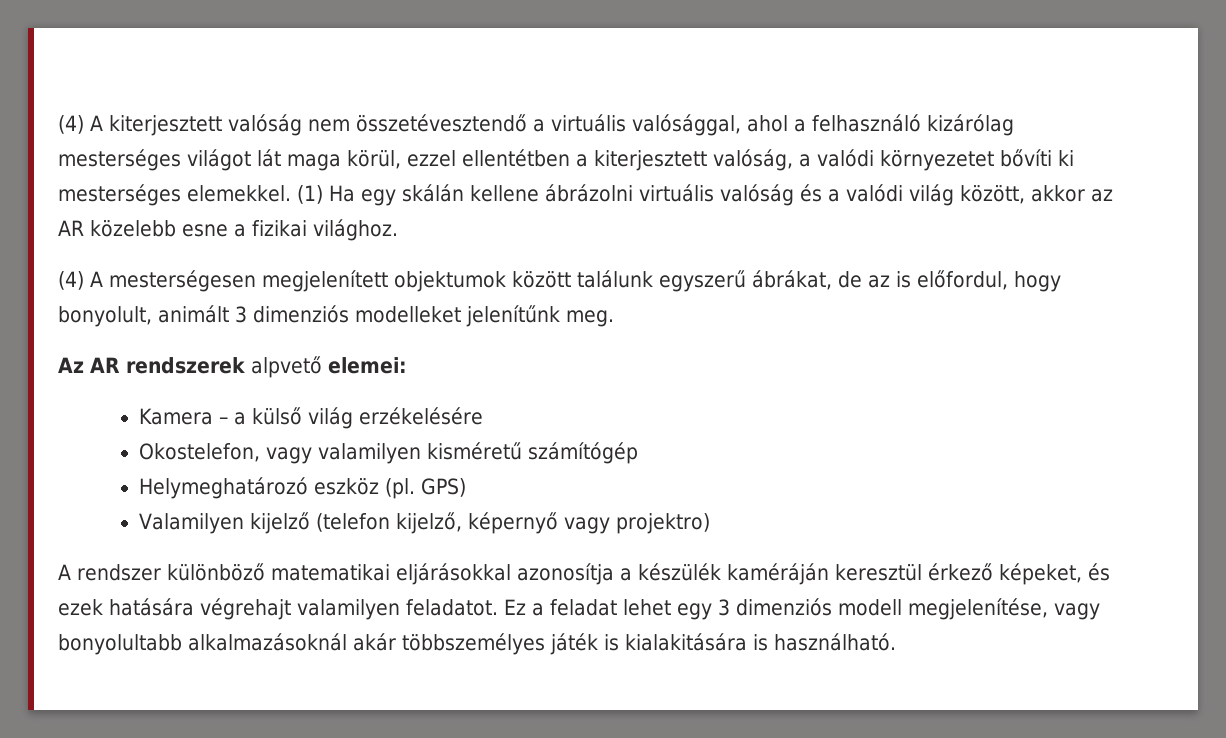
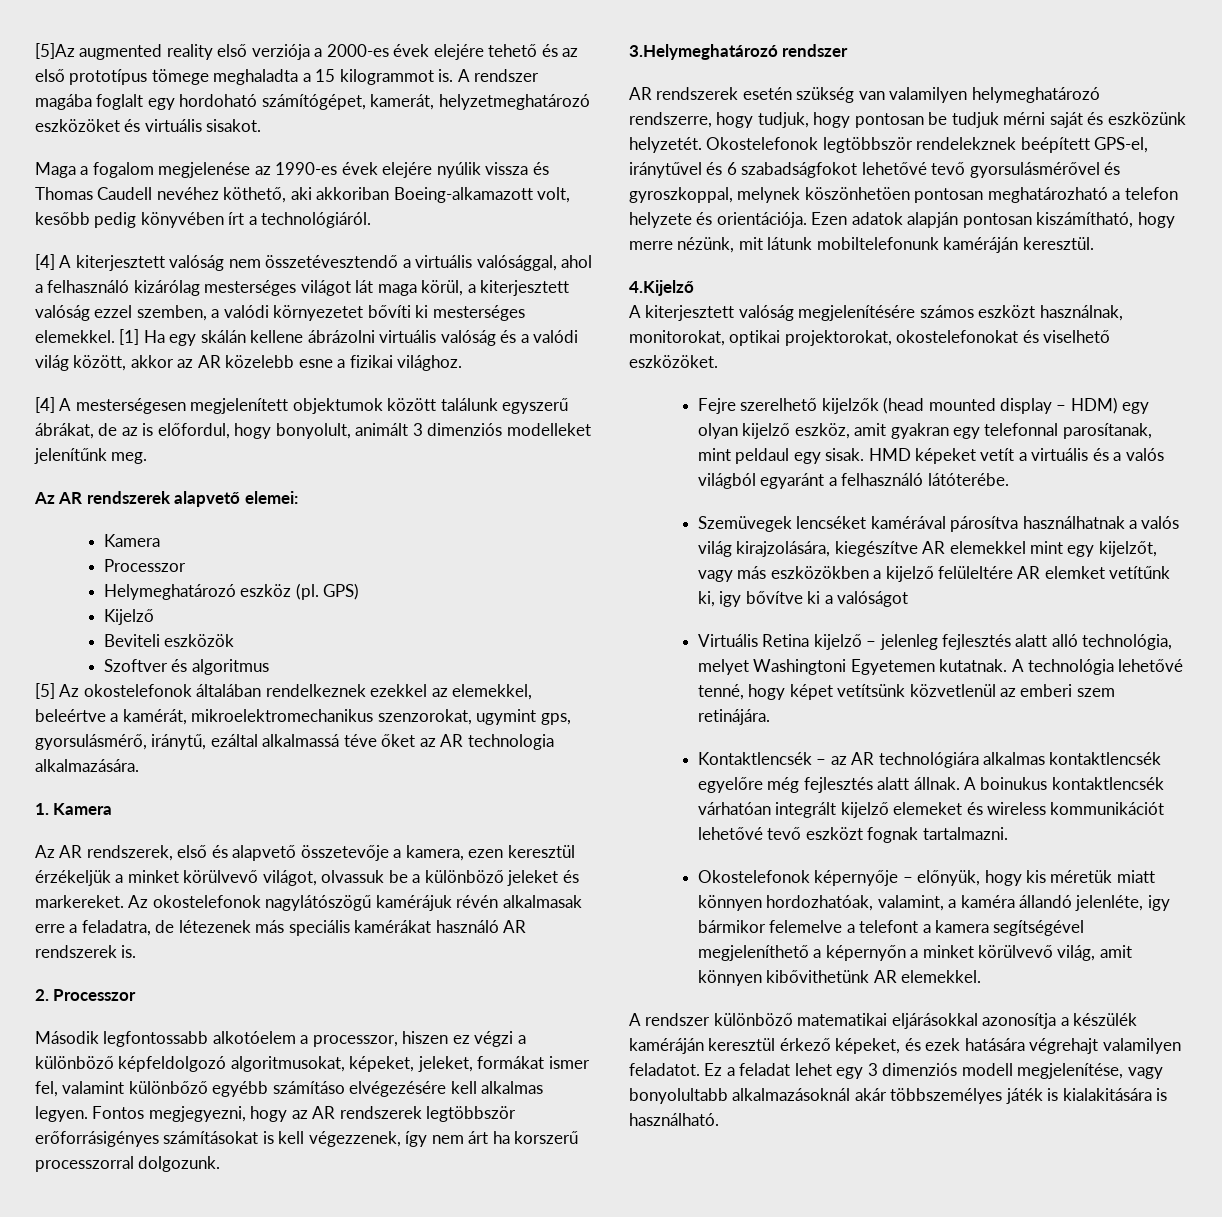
[58,115,84,134] (4) -> [35,43,579,60] [35,69,540,85] [35,94,590,110] [35,119,262,132] [35,162,549,178] [35,187,571,203] [35,212,372,228] [35,254,55,270] [5]Az augmented reality első verziója a 2000-es évek elejére tehető és az első prototípus tömege meghaladta a 15 kilogrammot is. A rendszer magába foglalt egy hordoható számítógépet, kamerát, helyzetmeghatározó eszközöket és virtuális sisakot. // Maga a fogalom megjelenése az 1990-es évek elejére nyúlik vissza és Thomas Caudell nevéhez köthető, aki akkoriban Boeing-alkamazott volt, kesőbb pedig könyvében írt a technológiáról. // [4]
[406,149,793,171] ezzel ellentétben a kiterjesztett valóság, -> [467,280,570,296] [35,305,207,321] a kiterjesztett valóság ezzel szemben,
[296,185,323,204] (1) -> [119,329,140,345] [1]
[58,271,84,290] (4) -> [35,397,55,413] [4]
[251,356,322,378] alpvető -> [174,491,241,507] alapvető
[219,407,484,429] [139,442,639,464] [139,477,467,499] [139,512,711,534] – a külső világ erzékelésére // Okostelefon, vagy valamilyen kisméretű számítógép // Helymeghatározó eszköz (pl. GPS) // Valamilyen kijelző (telefon kijelző, képernyő vagy projektro) -> [103,559,186,572] [103,583,360,600] [103,609,154,625] [103,634,235,647] [103,659,269,675] [35,683,533,700] [35,709,571,725] [35,734,554,750] [35,759,139,772] [35,803,113,815] [35,845,575,861] [35,870,579,886] [35,895,582,911] [35,920,527,936] [35,945,137,958] [35,989,137,1001] [35,1031,526,1047] [35,1056,590,1072] [35,1081,544,1097] [35,1106,517,1122] [35,1131,579,1147] [35,1156,221,1172] [629,44,849,60] [629,87,1100,103] [629,112,1186,128] [629,137,1149,153] [629,162,1121,178] [629,187,1178,203] [629,212,1175,228] [629,237,1094,253] [629,280,694,296] [629,305,1123,321] [629,330,1111,346] [629,355,718,368] [697,397,1150,414] [697,423,1152,439] [697,448,1164,464] [697,473,1009,489] [697,516,1180,532] [697,541,1157,557] [697,566,1171,582] [697,591,908,607] [697,634,1173,650] [697,659,1184,675] [697,684,1115,700] [697,709,770,725] [697,752,1162,768] [697,777,1164,793] [697,802,1165,818] [697,827,1008,843] [697,870,1155,886] [697,895,1170,911] [697,920,1085,936] [697,945,1132,961] [697,970,982,986] // Processzor // Helymeghatározó eszköz (pl. GPS) // Kijelző // Beviteli eszközök // Szoftver és algoritmus // [5] Az okostelefonok általában rendelkeznek ezekkel az elemekkel, beleértve a kamérát, mikroelektromechanikus szenzorokat, ugymint gps, gyorsulásmérő, iránytű, ezáltal alkalmassá téve őket az AR technologia alkalmazására. // 1. Kamera // Az AR rendszerek, első és alapvető összetevője a kamera, ezen keresztül érzékeljük a minket körülvevő világot, olvassuk be a különböző jeleket és markereket. Az okostelefonok nagylátószögű kamérájuk révén alkalmasak erre a feladatra, de létezenek más speciális kamérákat használó AR rendszerek is. // 2. Processzor // Második legfontossabb alkotóelem a processzor, hiszen ez végzi a különböző képfeldolgozó algoritmusokat, képeket, jeleket, formákat ismer fel, valamint különbőző egyébb számításo elvégezésére kell alkalmas legyen. Fontos megjegyezni, hogy az AR rendszerek legtöbbször erőforrásigényes számításokat is kell végezzenek, így nem árt ha korszerű processzorral dolgozunk. // 3.Helymeghatározó rendszer // AR rendszerek esetén szükség van valamilyen helymeghatározó rendszerre, hogy tudjuk, hogy pontosan be tudjuk mérni saját és eszközünk helyzetét. Okostelefonok legtöbbször rendelekznek beépített GPS-el, iránytűvel és 6 szabadságfokot lehetővé tevő gyorsulásmérővel és gyroszkoppal, melynek köszönhetöen pontosan meghatározható a telefon helyzete és orientációja. Ezen adatok alapján pontosan kiszámítható, hogy merre nézünk, mit látunk mobiltelefonunk kaméráján keresztül. // 4.Kijelző // A kiterjesztett valóság megjelenítésére számos eszközt használnak, monitorokat, optikai projektorokat, okostelefonokat és viselhető eszközöket. // Fejre szerelhető kijelzők (head mounted display – HDM) egy olyan kijelző eszköz, amit gyakran egy telefonnal parosítanak, mint peldaul egy sisak. HMD képeket vetít a virtuális és a valós világból egyaránt a felhasználó látóterébe. // Szemüvegek lencséket kamérával párosítva használhatnak a valós világ kirajzolására, kiegészítve AR elemekkel mint egy kijelzőt, vagy más eszközökben a kijelző felüleltére AR elemket vetítűnk ki, igy bővítve ki a valóságot // Virtuális Retina kijelző – jelenleg fejlesztés alatt alló technológia, melyet Washingtoni Egyetemen kutatnak. A technológia lehetővé tenné, hogy képet vetítsünk közvetlenül az emberi szem retinájára. // Kontaktlencsék – az AR technológiára alkalmas kontaktlencsék egyelőre még fejlesztés alatt állnak. A boinukus kontaktlencsék várhatóan integrált kijelző elemeket és wireless kommunikációt lehetővé tevő eszközt fognak tartalmazni. // Okostelefonok képernyője – előnyük, hogy kis méretük miatt könnyen hordozhatóak, valamint, a kaméra állandó jelenléte, igy bármikor felemelve a telefont a kamera segítségével megjeleníthető a képernyőn a minket körülvevő világ, amit könnyen kibővithetünk AR elemekkel.

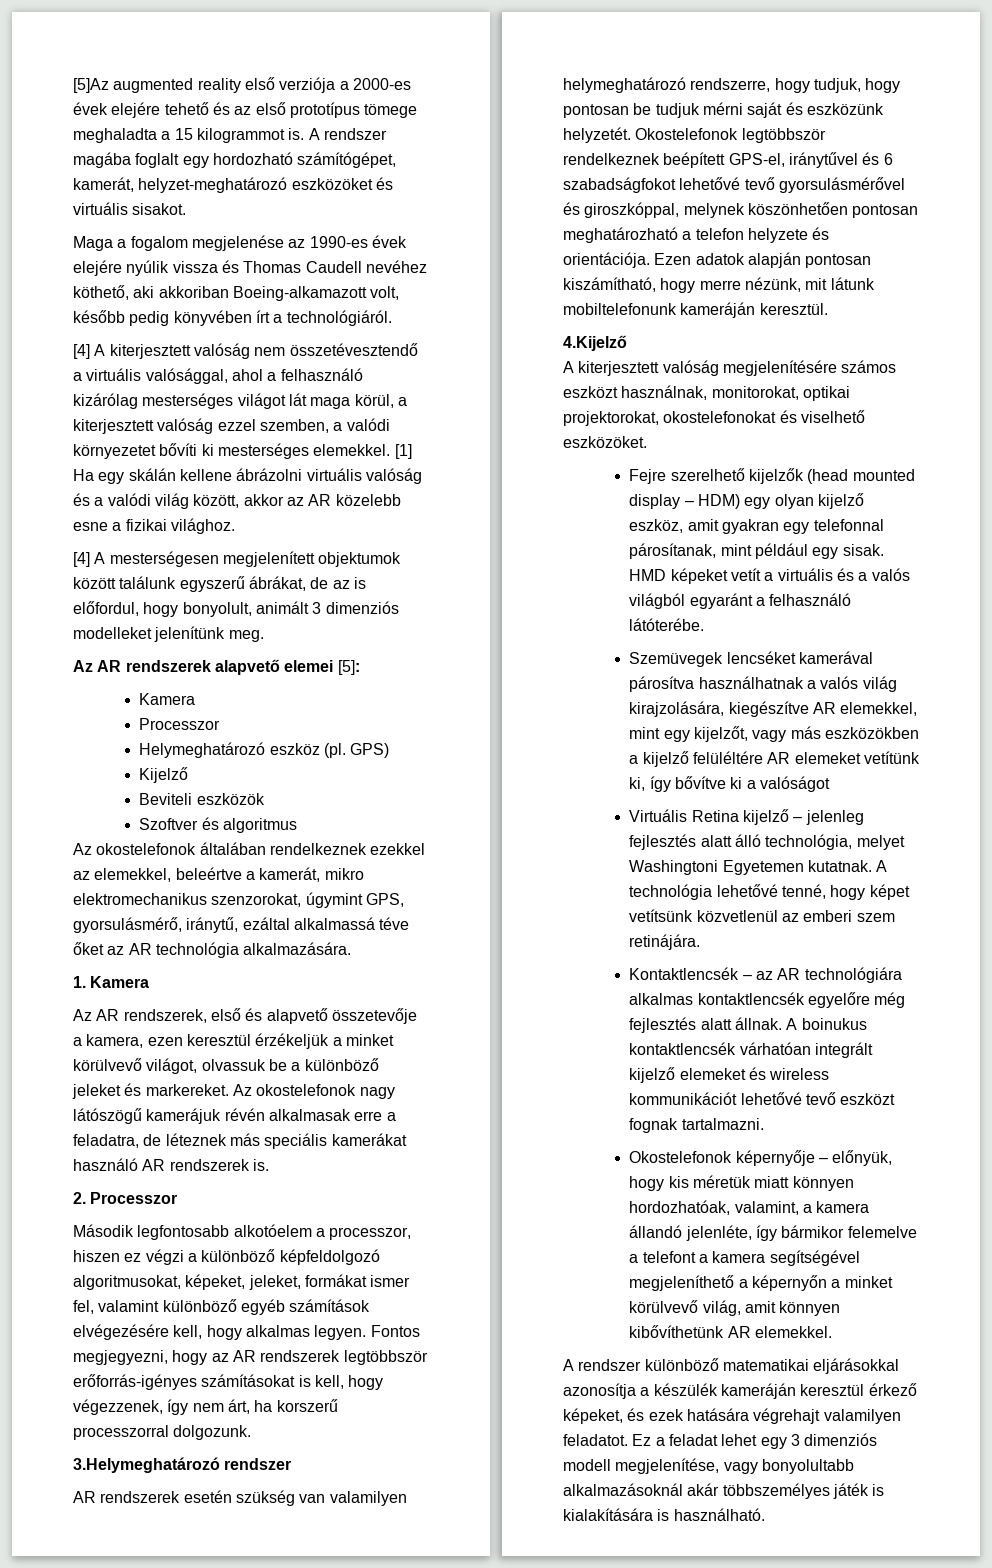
[179,94,258,107] hordoható -> [212,152,293,165] hordozható
[438,94,590,110] helyzetmeghatározó -> [138,177,288,193] helyzet-meghatározó
[35,212,90,225] kesőbb -> [73,310,125,323] később
[34,448,107,464] jelenítűnk -> [154,626,226,642] jelenítünk
[244,491,298,504] elemei: -> [284,660,360,675] elemei [5]:
[35,683,55,699] [5] -> (297, 825) none
[122,709,571,725] kamérát, mikroelektromechanikus szenzorokat, ugymint gps, -> [259,867,364,882] [73,892,404,908] kamerát, mikro elektromechanikus szenzorokat, úgymint GPS,
[467,734,554,750] technologia -> [155,942,239,958] technológia
[265,895,452,911] nagylátószögű kamérájuk -> [359,1087,395,1099] [73,1108,222,1124] nagy látószögű kamerájuk
[178,920,251,933] létezenek -> [165,1133,227,1146] léteznek
[354,920,432,933] kamérákat -> [331,1133,407,1146] kamerákat
[103,1031,209,1047] legfontossabb -> [137,1225,230,1240] legfontosabb
[128,1081,477,1097] különbőző egyébb számításo elvégezésére kell -> [162,1299,371,1315] [73,1324,242,1340] különböző egyéb számítások elvégezésére kell, hogy
[35,1131,159,1147] erőforrásigényes -> [73,1374,197,1390] erőforrás-igényes
[278,1131,305,1144] kell -> [314,1375,384,1390] kell, hogy
[468,1131,489,1144] árt -> [227,1399,250,1414] árt,
[916,137,1017,150] rendelekznek -> [563,153,660,165] rendelkeznek
[629,187,910,203] gyroszkoppal, melynek köszönhetöen -> [584,202,848,218] giroszkóppal, melynek köszönhetően
[943,237,1019,253] kaméráján -> [680,302,756,318] kameráján
[1062,423,1152,439] [697,448,790,464] parosítanak, mint peldaul -> [629,543,808,559] párosítanak, mint például
[870,516,946,529] kamérával -> [798,651,873,664] kamerával
[949,541,1026,554] elemekkel -> [840,702,918,716] elemekkel,
[937,566,1171,579] [697,591,742,607] felüleltére AR elemket vetítűnk ki, igy -> [692,751,920,764] [629,776,671,792] felüléltére AR elemeket vetítünk ki, így
[1051,634,1078,647] alló -> [734,834,761,847] álló
[960,895,1015,908] kaméra -> [816,1201,870,1213] kamera
[1147,895,1170,911] igy -> [755,1225,777,1241] így
[766,970,870,983] kibővithetünk -> [629,1325,725,1338] kibővíthetünk
[629,1038,704,1054] kaméráján -> [720,1383,796,1399] kameráján
[1062,1088,1152,1101] kialakitására -> [563,1508,653,1521] kialakítására

